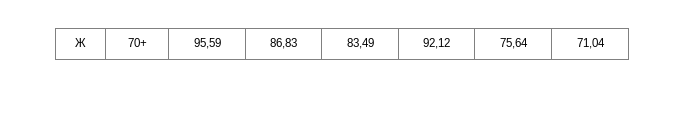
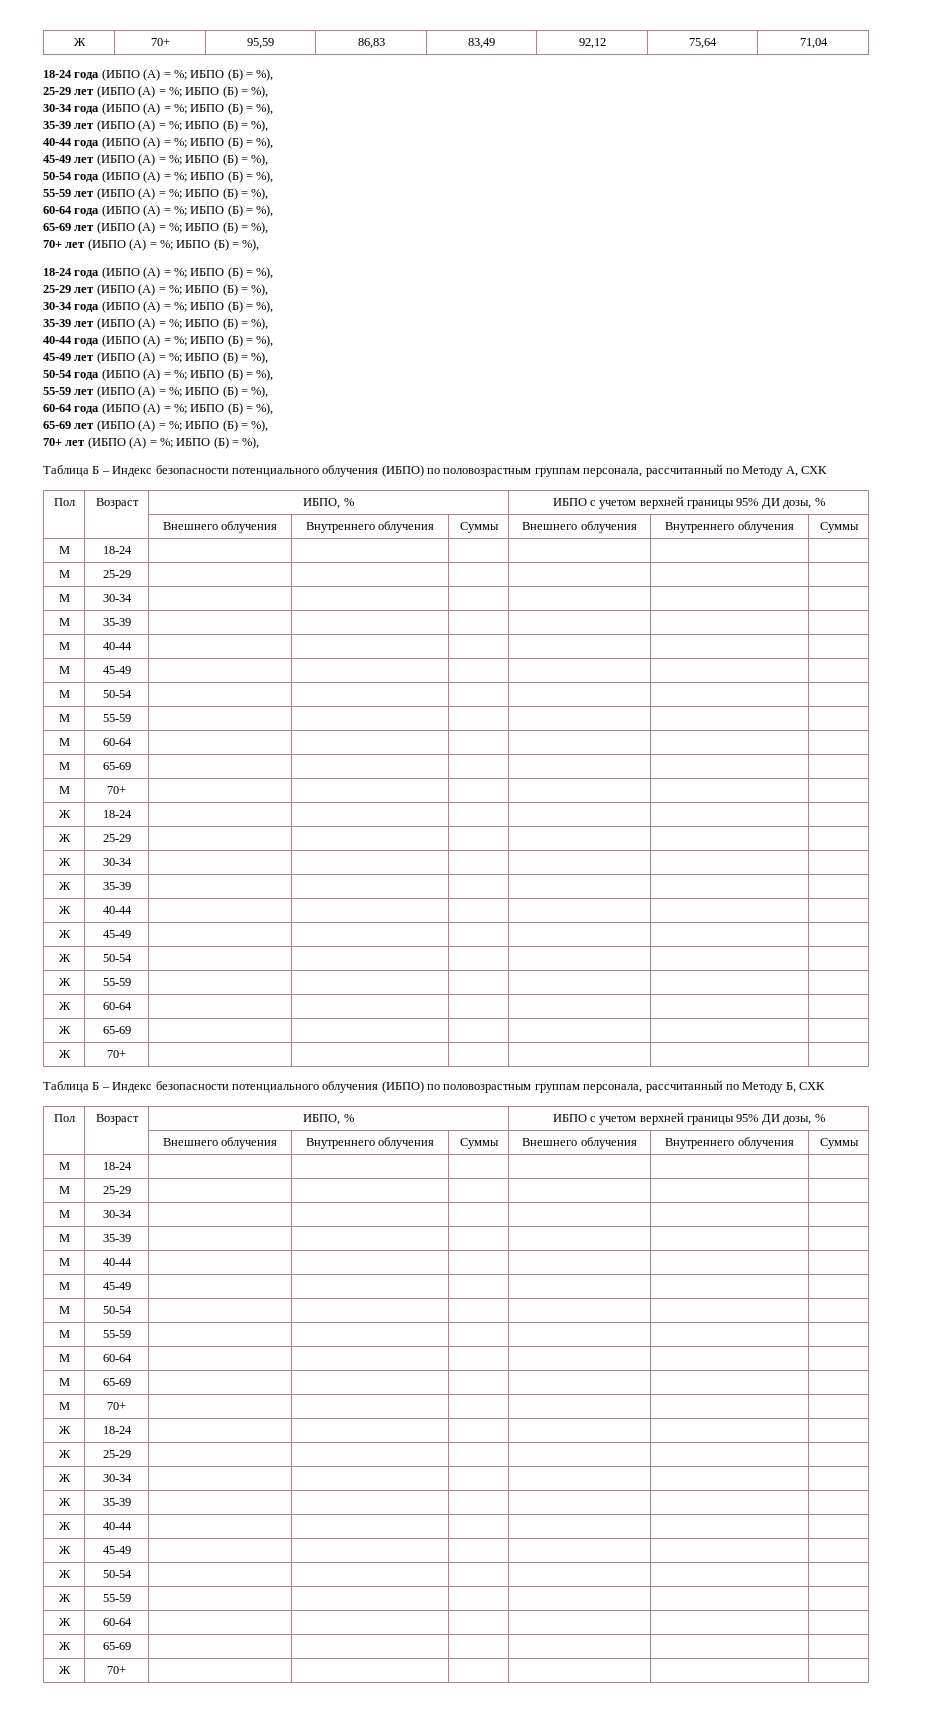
(605, 43) none -> [43,69,274,81] [43,86,269,98] [43,103,274,115] [43,120,269,132] [43,137,274,149] [43,154,269,166] [43,171,274,183] [43,188,269,200] [43,205,274,217] [43,222,269,234] [43,239,260,251] [43,267,274,279] [43,284,269,296] [43,301,274,313] [43,318,269,330] [43,335,274,347] [43,352,269,364] [43,369,274,381] [43,386,269,398] [43,403,274,415] [43,420,269,432] [43,437,260,449] [43,464,827,477] [53,498,75,506] [95,498,139,509] [303,498,354,509] [552,496,825,509] [162,521,278,533] [305,521,435,533] [459,522,499,533] [522,521,637,533] [665,521,794,533] [819,522,859,533] [58,546,70,554] [102,546,132,554] [58,570,70,578] [102,570,131,578] [58,594,70,602] [102,594,132,602] [58,618,70,626] [102,618,131,626] [58,642,70,650] [102,642,132,650] [58,666,70,674] [102,666,131,674] [58,690,70,698] [102,690,132,698] [58,714,70,722] [102,714,131,722] [58,738,70,746] [102,738,132,746] [58,762,70,770] [102,762,131,770] [58,786,70,794] [107,786,126,794] [58,810,71,818] [102,810,132,818] [58,834,71,842] [102,834,131,842] [58,858,71,866] [102,858,132,866] [58,882,71,890] [102,882,131,890] [58,906,71,914] [102,906,132,914] [58,930,71,938] [102,930,131,938] [58,954,71,962] [102,954,132,962] [58,978,71,986] [102,978,131,986] [58,1002,71,1010] [102,1002,132,1010] [58,1026,71,1034] [102,1026,131,1034] [58,1050,71,1058] [107,1050,126,1058] [43,1080,825,1093] [53,1114,75,1122] [95,1114,139,1125] [303,1114,354,1125] [552,1112,825,1125] [162,1137,278,1149] [305,1137,435,1149] [459,1138,499,1149] [522,1137,637,1149] [665,1137,794,1149] [819,1138,859,1149] [58,1162,70,1170] [102,1162,132,1170] [58,1186,70,1194] [102,1186,131,1194] [58,1210,70,1218] [102,1210,132,1218] [58,1234,70,1242] [102,1234,131,1242] [58,1258,70,1266] [102,1258,132,1266] [58,1282,70,1290] [102,1282,131,1290] [58,1306,70,1314] [102,1306,132,1314] [58,1330,70,1338] [102,1330,131,1338] [58,1354,70,1362] [102,1354,132,1362] [58,1378,70,1386] [102,1378,131,1386] [58,1402,70,1410] [107,1402,126,1410] [58,1426,71,1434] [102,1426,132,1434] [58,1450,71,1458] [102,1450,131,1458] [58,1474,71,1482] [102,1474,132,1482] [58,1498,71,1506] [102,1498,131,1506] [58,1522,71,1530] [102,1522,132,1530] [58,1546,71,1554] [102,1546,131,1554] [58,1570,71,1578] [102,1570,132,1578] [58,1594,71,1602] [102,1594,131,1602] [58,1618,71,1626] [102,1618,132,1626] [58,1642,71,1650] [102,1642,131,1650] [58,1666,71,1674] [107,1666,126,1674] // 18-24 года (ИБПО (А) = %; ИБПО (Б) = %), // 25-29 лет (ИБПО (А) = %; ИБПО (Б) = %), // 30-34 года (ИБПО (А) = %; ИБПО (Б) = %), // 35-39 лет (ИБПО (А) = %; ИБПО (Б) = %), // 40-44 года (ИБПО (А) = %; ИБПО (Б) = %), // 45-49 лет (ИБПО (А) = %; ИБПО (Б) = %), // 50-54 года (ИБПО (А) = %; ИБПО (Б) = %), // 55-59 лет (ИБПО (А) = %; ИБПО (Б) = %), // 60-64 года (ИБПО (А) = %; ИБПО (Б) = %), // 65-69 лет (ИБПО (А) = %; ИБПО (Б) = %), // 70+ лет (ИБПО (А) = %; ИБПО (Б) = %), // 18-24 года (ИБПО (А) = %; ИБПО (Б) = %), // 25-29 лет (ИБПО (А) = %; ИБПО (Б) = %), // 30-34 года (ИБПО (А) = %; ИБПО (Б) = %), // 35-39 лет (ИБПО (А) = %; ИБПО (Б) = %), // 40-44 года (ИБПО (А) = %; ИБПО (Б) = %), // 45-49 лет (ИБПО (А) = %; ИБПО (Б) = %), // 50-54 года (ИБПО (А) = %; ИБПО (Б) = %), // 55-59 лет (ИБПО (А) = %; ИБПО (Б) = %), // 60-64 года (ИБПО (А) = %; ИБПО (Б) = %), // 65-69 лет (ИБПО (А) = %; ИБПО (Б) = %), // 70+ лет (ИБПО (А) = %; ИБПО (Б) = %), // Таблица Б – Индекс безопасности потенциального облучения (ИБПО) по половозрастным группам персонала, рассчитанный по Методу А, СХК // Пол | Возраст | ИБПО, % | ИБПО с учетом верхней границы 95% ДИ дозы, % // | | Внешнего облучения | Внутреннего облучения | Суммы | Внешнего облучения | Внутреннего облучения | Суммы // М | 18-24 | | | | | | // М | 25-29 | | | | | | // М | 30-34 | | | | | | // М | 35-39 | | | | | | // М | 40-44 | | | | | | // М | 45-49 | | | | | | // М | 50-54 | | | | | | // М | 55-59 | | | | | | // М | 60-64 | | | | | | // М | 65-69 | | | | | | // М | 70+ | | | | | | // Ж | 18-24 | | | | | | // Ж | 25-29 | | | | | | // Ж | 30-34 | | | | | | // Ж | 35-39 | | | | | | // Ж | 40-44 | | | | | | // Ж | 45-49 | | | | | | // Ж | 50-54 | | | | | | // Ж | 55-59 | | | | | | // Ж | 60-64 | | | | | | // Ж | 65-69 | | | | | | // Ж | 70+ | | | | | | // Таблица Б – Индекс безопасности потенциального облучения (ИБПО) по половозрастным группам персонала, рассчитанный по Методу Б, СХК // Пол | Возраст | ИБПО, % | ИБПО с учетом верхней границы 95% ДИ дозы, % // | | Внешнего облучения | Внутреннего облучения | Суммы | Внешнего облучения | Внутреннего облучения | Суммы // М | 18-24 | | | | | | // М | 25-29 | | | | | | // М | 30-34 | | | | | | // М | 35-39 | | | | | | // М | 40-44 | | | | | | // М | 45-49 | | | | | | // М | 50-54 | | | | | | // М | 55-59 | | | | | | // М | 60-64 | | | | | | // М | 65-69 | | | | | | // М | 70+ | | | | | | // Ж | 18-24 | | | | | | // Ж | 25-29 | | | | | | // Ж | 30-34 | | | | | | // Ж | 35-39 | | | | | | // Ж | 40-44 | | | | | | // Ж | 45-49 | | | | | | // Ж | 50-54 | | | | | | // Ж | 55-59 | | | | | | // Ж | 60-64 | | | | | | // Ж | 65-69 | | | | | | // Ж | 70+ | | | | | |

